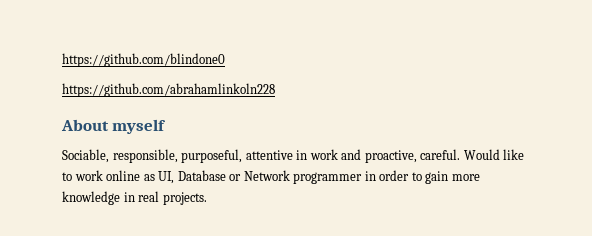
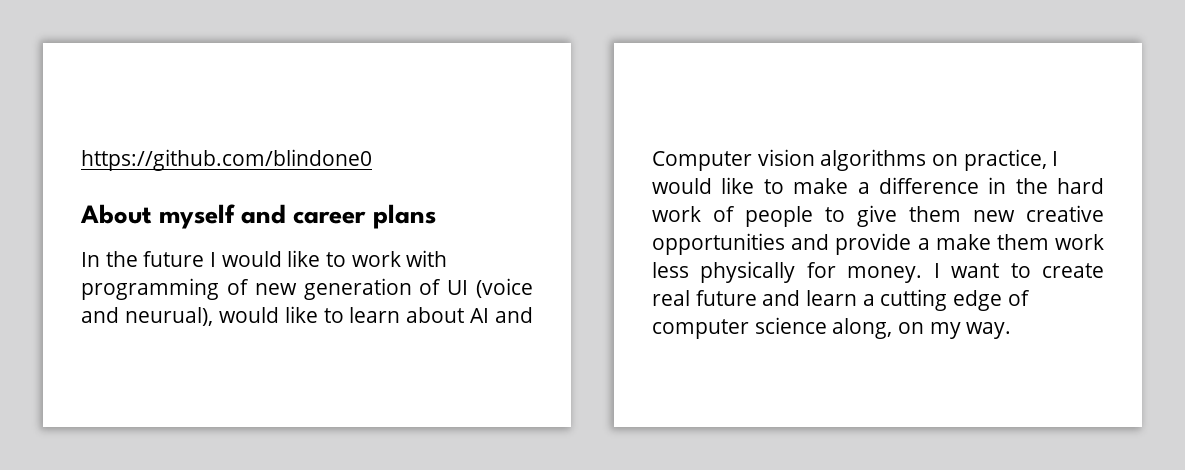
[62,83,275,97] // https://github.com/abrahamlinkoln228 -> (372, 160) none
[62,149,525,163] [62,170,480,184] [62,191,207,205] // Sociable, responsible, purposeful, attentive in work and proactive, careful. Would like to work online as UI, Database or Network programmer in order to gain more knowledge in real projects. -> [241,204,436,229] [81,250,448,267] [81,278,533,300] [81,306,533,326] [652,149,1059,171] [652,177,1104,194] [652,205,1104,227] [652,233,1104,255] [652,261,1104,283] [652,289,1030,311] [652,317,1012,339] and career plans // In the future I would like to work with programming of new generation of UI (voice and neurual), would like to learn about AI and Computer vision algorithms on practice, I would like to make a difference in the hard work of people to give them new creative opportunities and provide a make them work less physically for money. I want to create real future and learn a cutting edge of computer science along, on my way.

